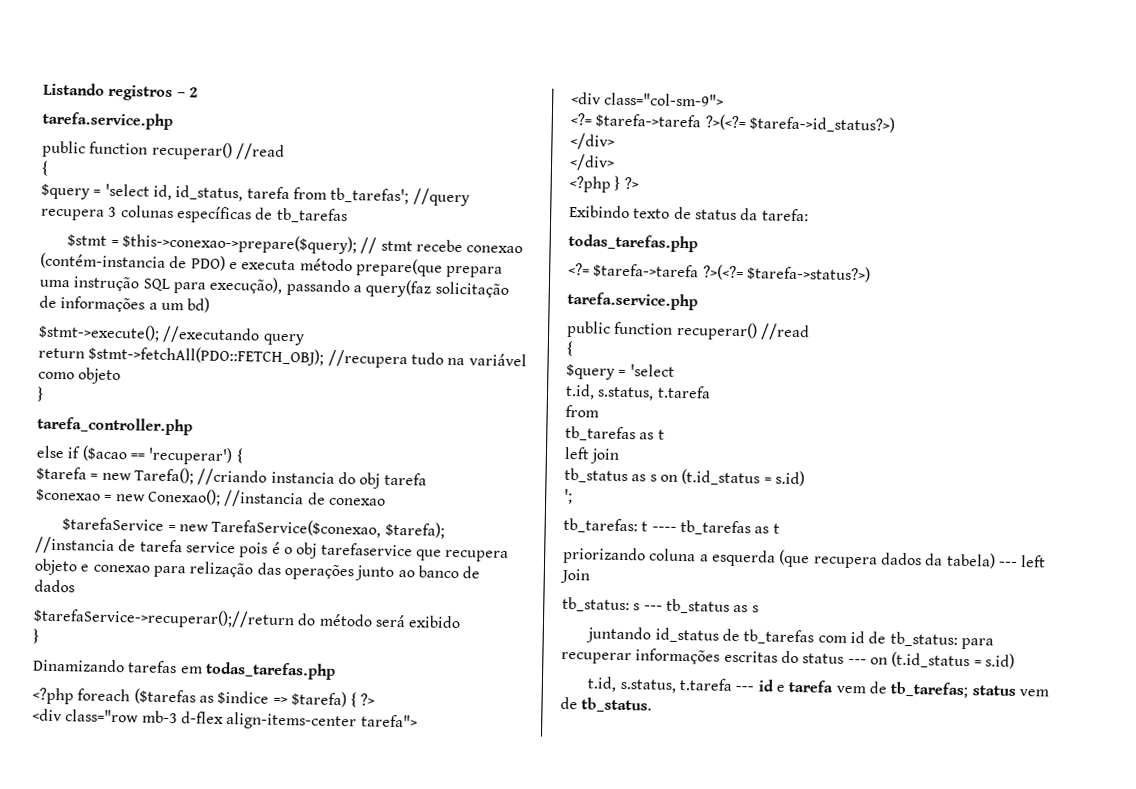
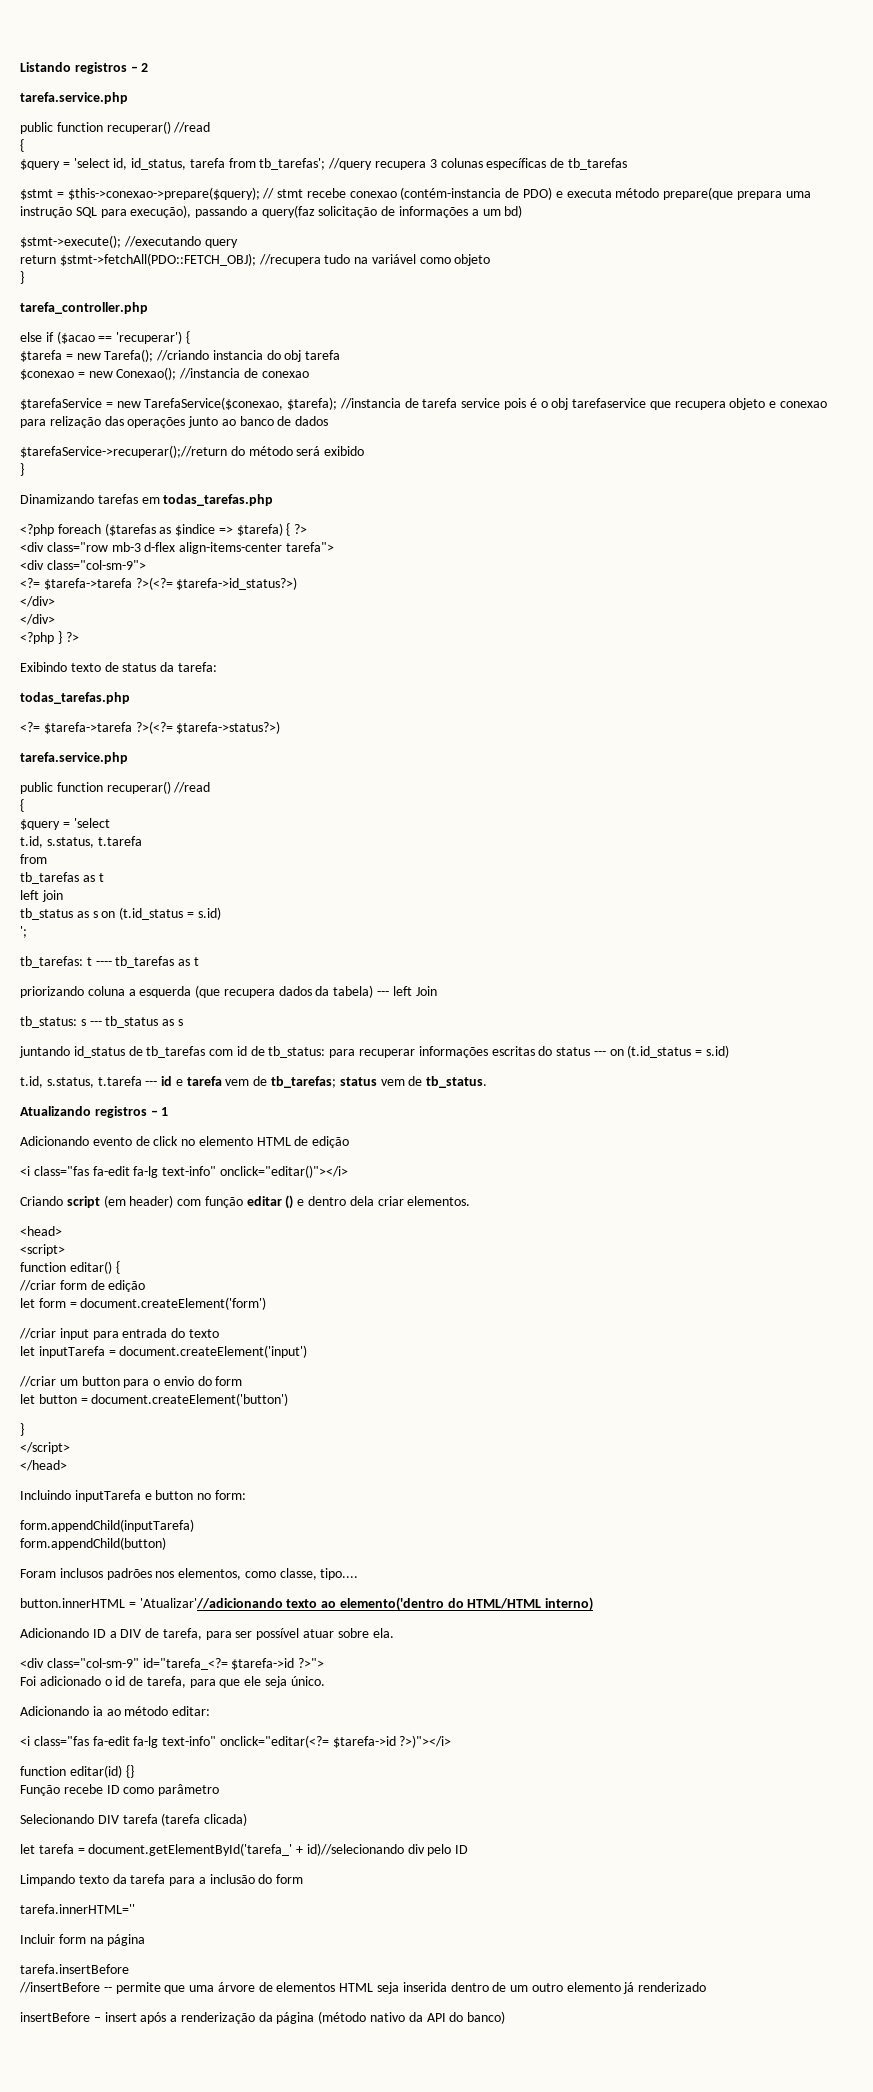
(653, 705) none -> [20,1106,169,1118] [20,1136,350,1148] [20,1165,348,1178] [20,1195,471,1209] [20,1226,62,1236] [20,1244,65,1256] [20,1261,120,1274] [19,1280,146,1292] [20,1297,267,1310] [19,1328,219,1340] [20,1345,308,1358] [19,1376,243,1388] [20,1393,289,1406] [20,1423,24,1436] [20,1442,70,1454] [20,1460,67,1471] [20,1490,246,1502] [20,1519,194,1532] [20,1537,166,1550] [20,1568,359,1580] [20,1597,594,1611] [20,1628,394,1640] [20,1658,325,1670] [20,1676,325,1688] [20,1706,211,1716] [20,1735,452,1748] [20,1765,134,1778] [20,1784,220,1796] [20,1813,248,1826] [20,1843,469,1856] [20,1874,304,1886] [20,1904,135,1914] [20,1934,146,1946] [20,1964,129,1974] [19,1982,707,1994] [20,2011,506,2024] // Atualizando registros – 1 // Adicionando evento de click no elemento HTML de edição // <i class="fas fa-edit fa-lg text-info" onclick="editar()"></i> // Criando script (em header) com função editar () e dentro dela criar elementos. // <head> // <script> // function editar() { // //criar form de edição // let form = document.createElement('form') // //criar input para entrada do texto // let inputTarefa = document.createElement('input') // //criar um button para o envio do form // let button = document.createElement('button') // } // </script> // </head> // Incluindo inputTarefa e button no form: // form.appendChild(inputTarefa) // form.appendChild(button) // Foram inclusos padrões nos elementos, como classe, tipo.... // button.innerHTML = 'Atualizar'//adicionando texto ao elemento('dentro do HTML/HTML interno) // Adicionando ID a DIV de tarefa, para ser possível atuar sobre ela. // <div class="col-sm-9" id="tarefa_<?= $tarefa->id ?>"> // Foi adicionado o id de tarefa, para que ele seja único. // Adicionando ia ao método editar: // <i class="fas fa-edit fa-lg text-info" onclick="editar(<?= $tarefa->id ?>)"></i> // function editar(id) {} // Função recebe ID como parâmetro // Selecionando DIV tarefa (tarefa clicada) // let tarefa = document.getElementById('tarefa_' + id)//selecionando div pelo ID // Limpando texto da tarefa para a inclusão do form // tarefa.innerHTML='' // Incluir form na página // tarefa.insertBefore // //insertBefore -- permite que uma árvore de elementos HTML seja inserida dentro de um outro elemento já renderizado // insertBefore – insert após a renderização da página (método nativo da API do banco)

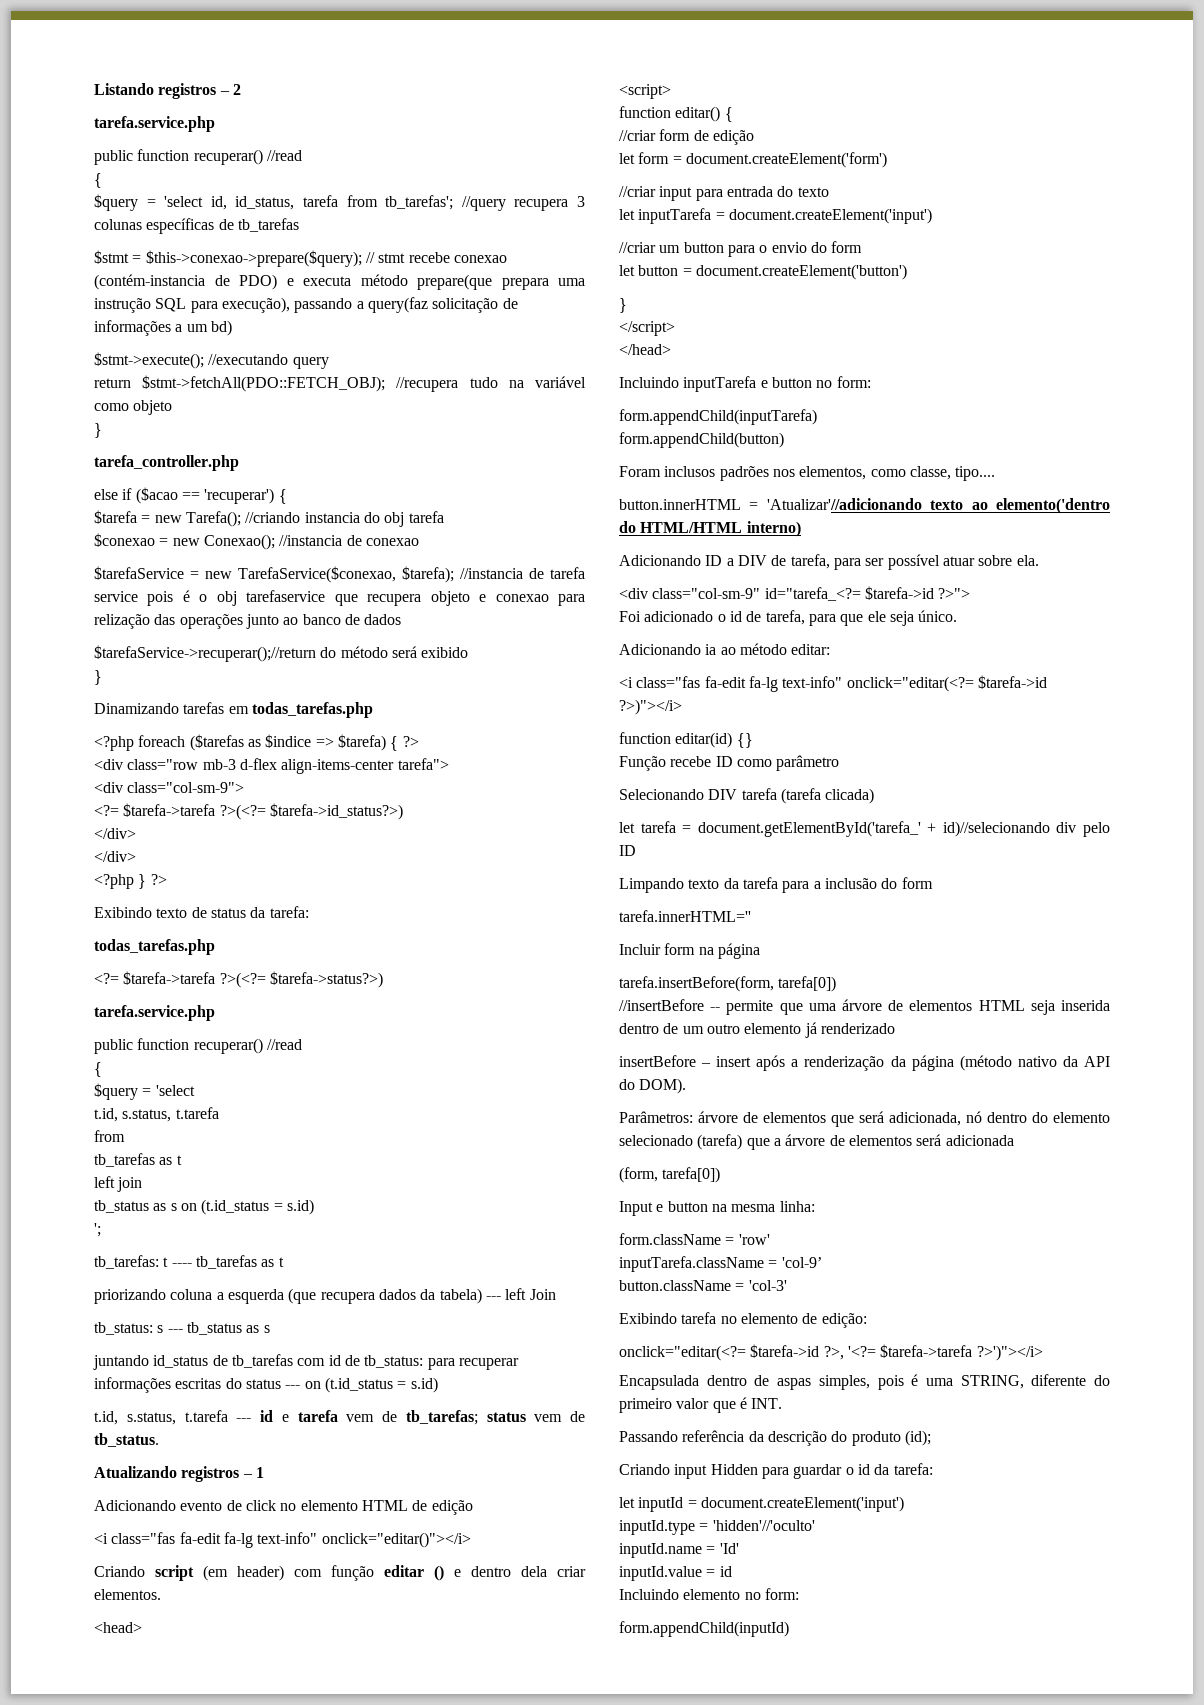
[20,1964,129,1974] tarefa.insertBefore -> [619,976,837,992] tarefa.insertBefore(form, tarefa[0])
[467,2011,506,2024] banco) -> [639,1078,687,1094] [619,1111,1110,1127] [619,1134,1014,1150] [619,1167,721,1183] [619,1201,815,1216] [619,1233,770,1245] [619,1256,822,1272] [619,1280,787,1291] [619,1312,867,1328] [619,1344,1043,1361] [619,1374,1110,1390] [619,1397,783,1413] [619,1430,931,1446] [619,1463,933,1479] [619,1496,904,1512] [619,1520,815,1535] [619,1543,739,1558] [619,1566,732,1581] [619,1588,799,1600] [619,1621,789,1637] DOM). // Parâmetros: árvore de elementos que será adicionada, nó dentro do elemento selecionado (tarefa) que a árvore de elementos será adicionada // (form, tarefa[0]) // Input e button na mesma linha: // form.className = 'row' // inputTarefa.className = 'col-9’ // button.className = 'col-3' // Exibindo tarefa no elemento de edição: // onclick="editar(<?= $tarefa->id ?>, '<?= $tarefa->tarefa ?>')"></i> // Encapsulada dentro de aspas simples, pois é uma STRING, diferente do primeiro valor que é INT. // Passando referência da descrição do produto (id); // Criando input Hidden para guardar o id da tarefa: // let inputId = document.createElement('input') // inputId.type = 'hidden'//'oculto' // inputId.name = 'Id' // inputId.value = id // Incluindo elemento no form: // form.appendChild(inputId)

